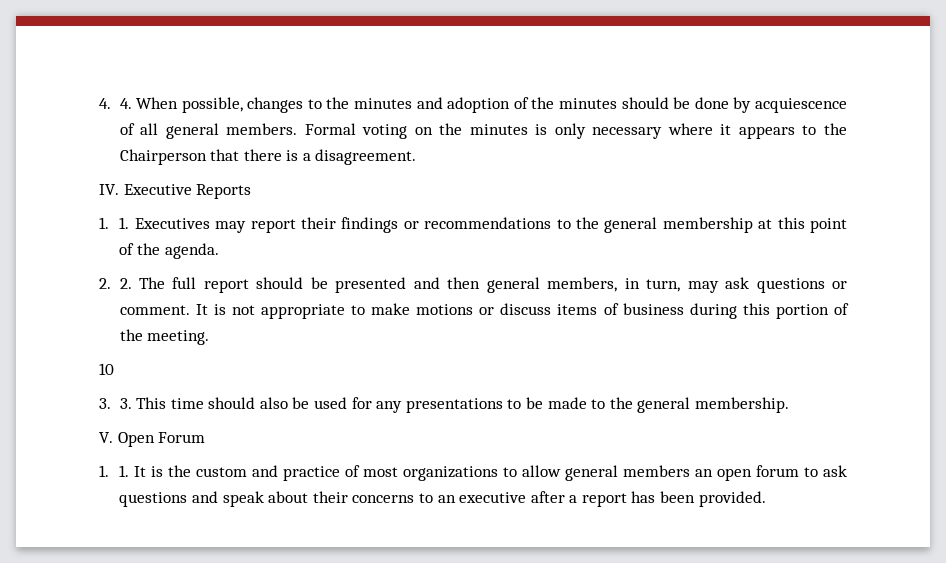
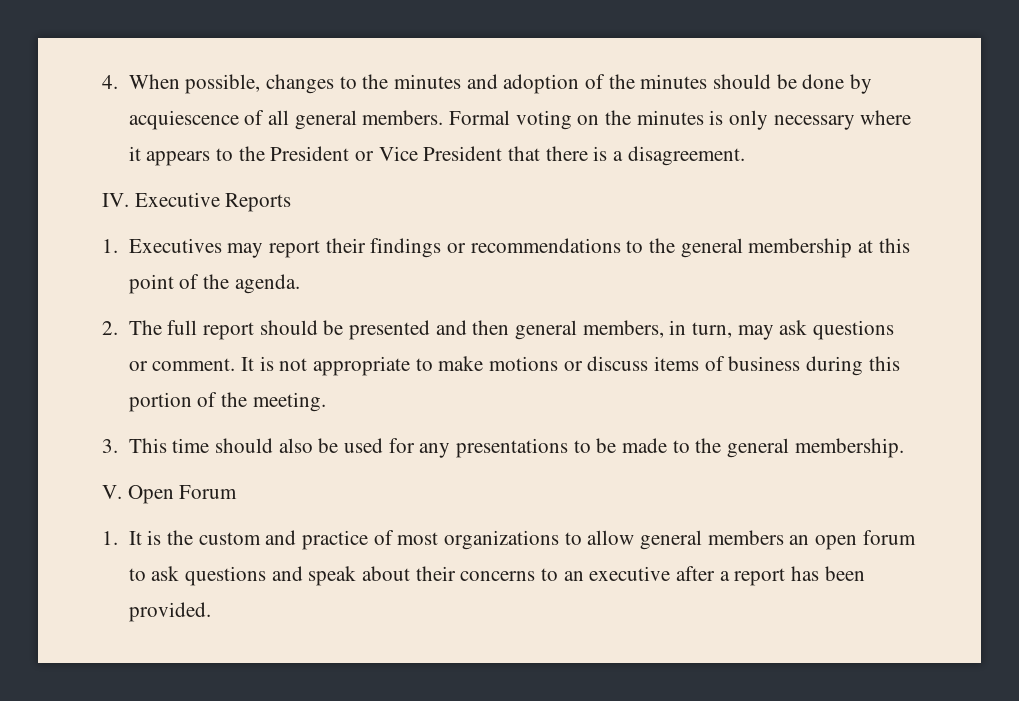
[99,98,132,109] 4. 4. -> [102,75,118,89] 4.
[119,149,207,165] Chairperson -> [270,146,503,161] President or Vice President
[119,217,130,229] 1. -> (118, 246) none
[119,278,132,289] 2. -> (118, 328) none
[99,363,114,375] [99,398,132,409] // 10 // 3. 3. -> [102,439,118,453] // 3.
[119,465,130,477] 1. -> (118, 538) none

